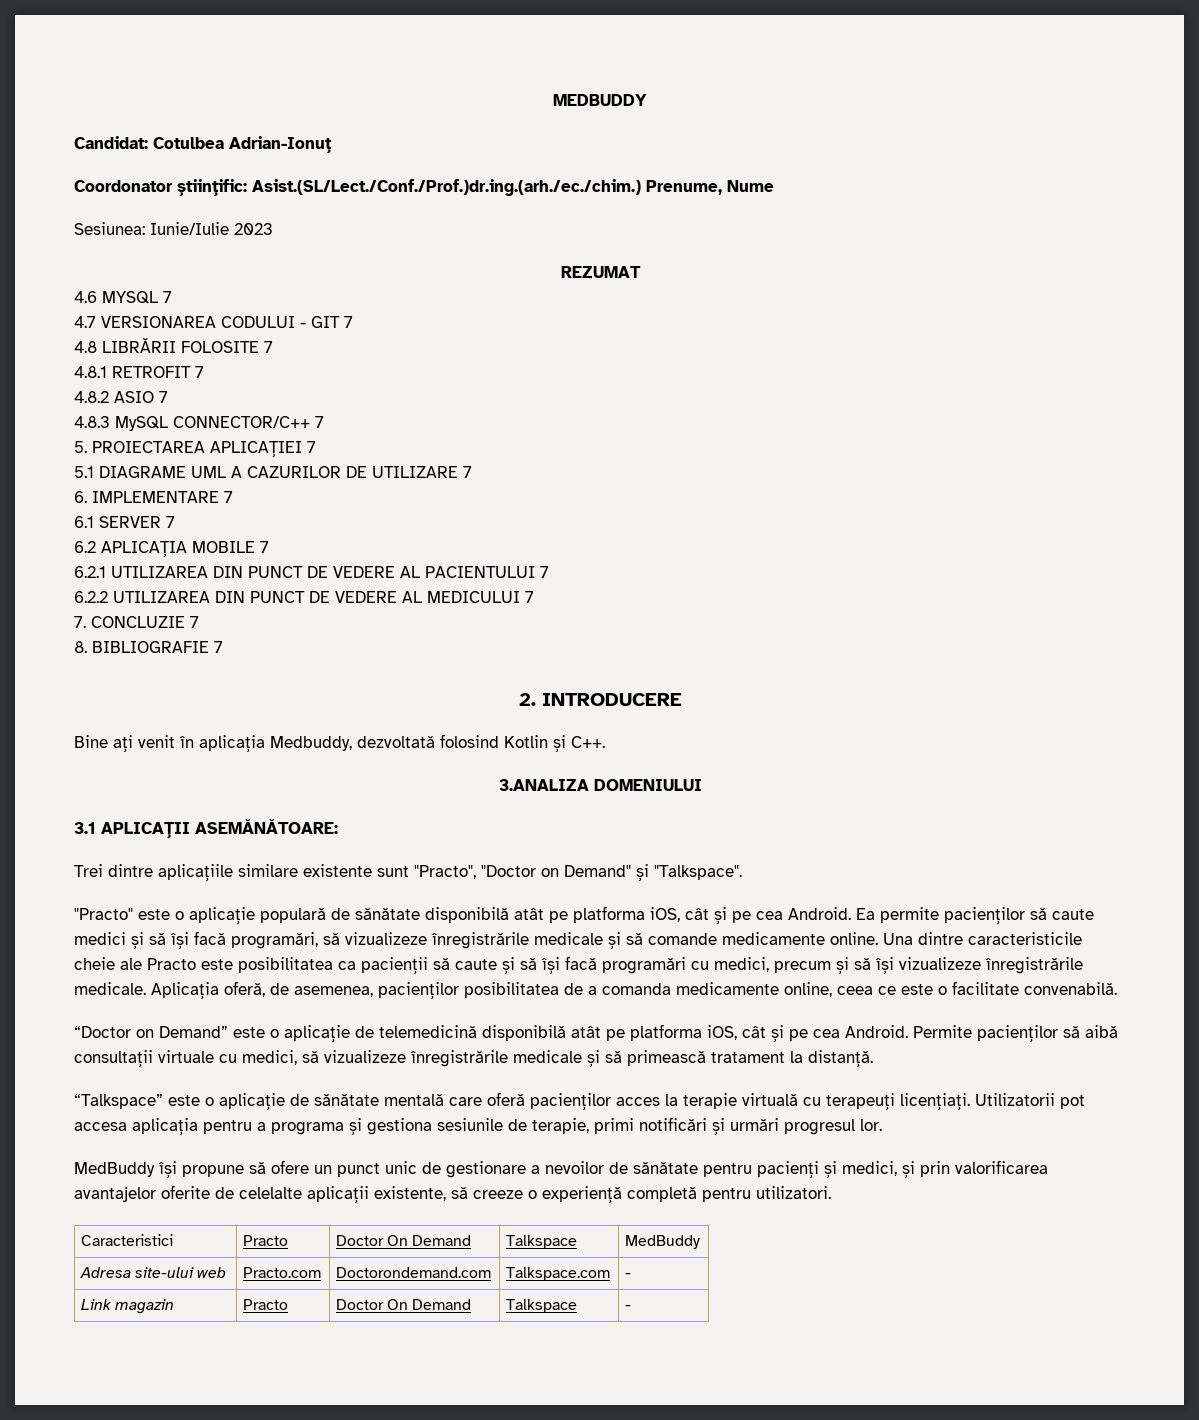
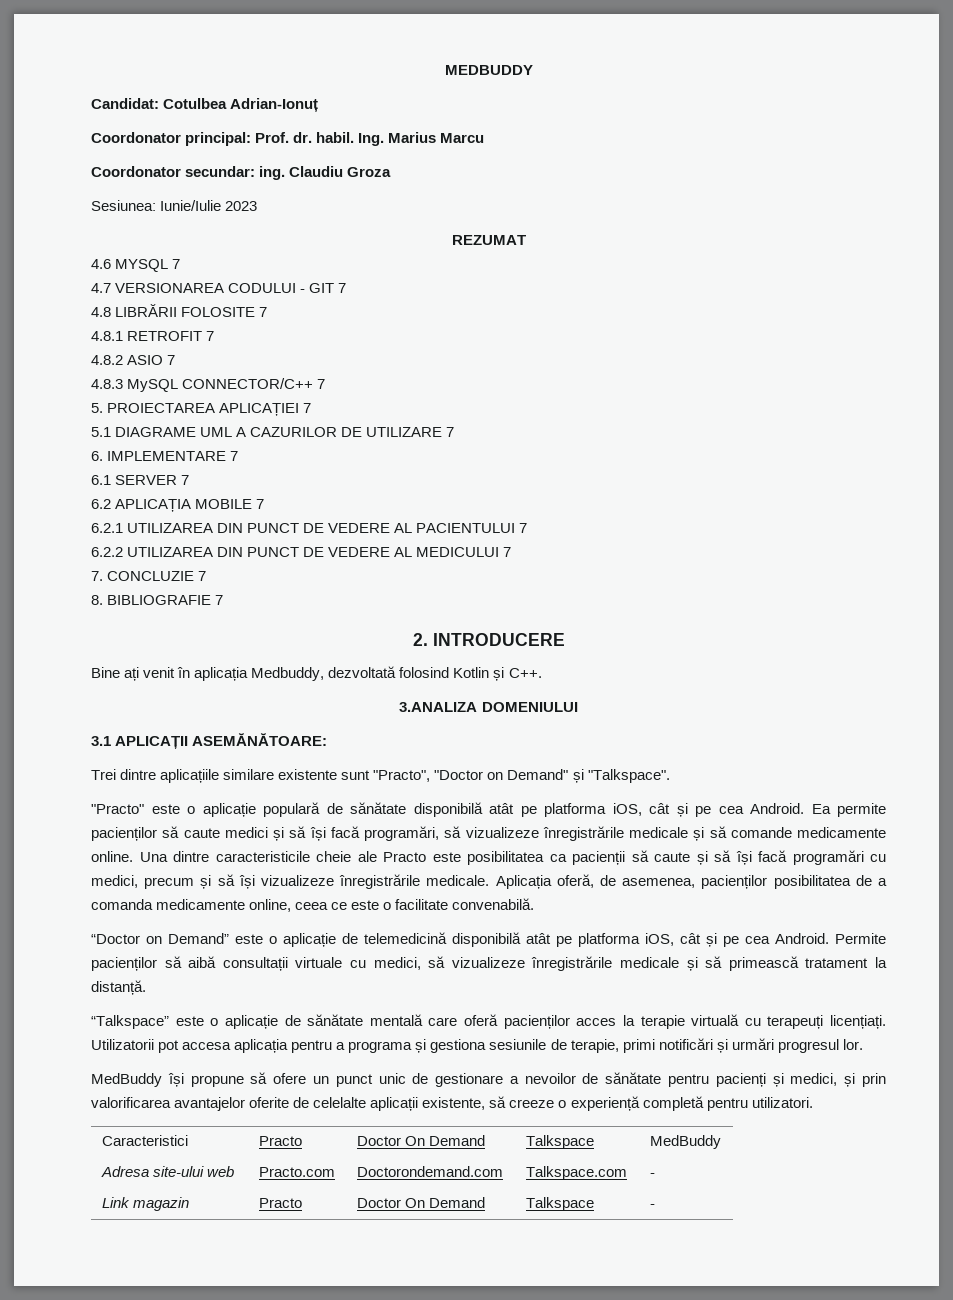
[177,179,774,196] științific: Asist.(SL/Lect./Conf./Prof.)dr.ing.(arh./ec./chim.) Prenume, Nume -> [185,132,485,146] [91,166,392,180] principal: Prof. dr. habil. Ing. Marius Marcu // Coordonator secundar: ing. Claudiu Groza

